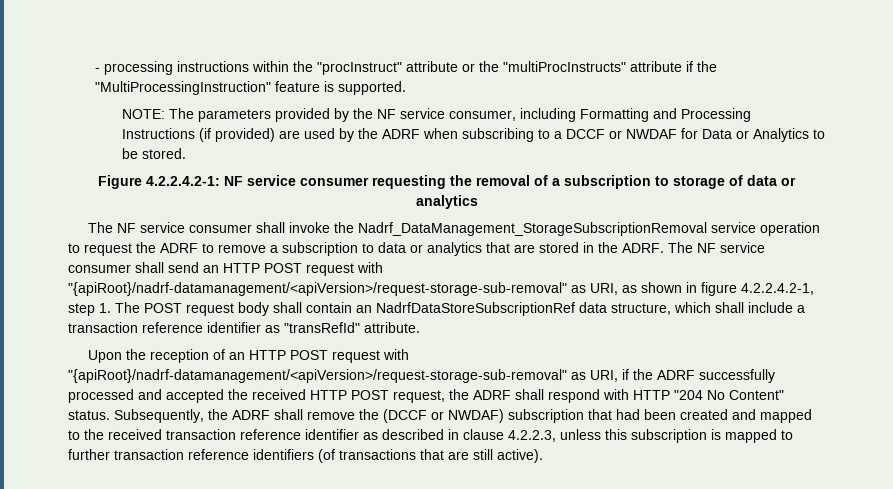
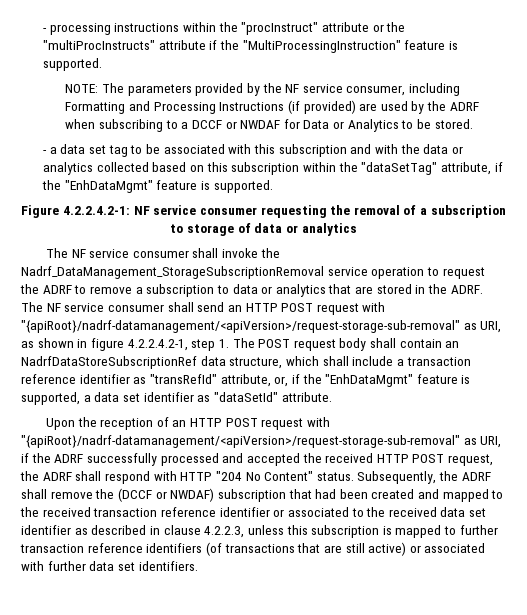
(186, 153) none -> [43,144,463,157] [43,162,503,175] [42,180,273,193] // - a data set tag to be associated with this subscription and with the data or analytics collected based on this subscription within the "dataSetTag" attribute, if the "EnhDataMgmt" feature is supported.
(360, 327) none -> [220,374,471,387] [21,392,278,405] attribute, or, if the "EnhDataMgmt" feature is supported, a data set identifier as "dataSetId"
(359, 434) none -> [273,507,487,517] [21,525,71,535] or associated to the received data set identifier
[497,449,543,463] active). -> [368,542,486,556] [21,561,198,571] active) or associated with further data set identifiers.

